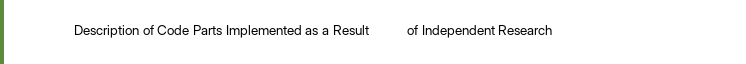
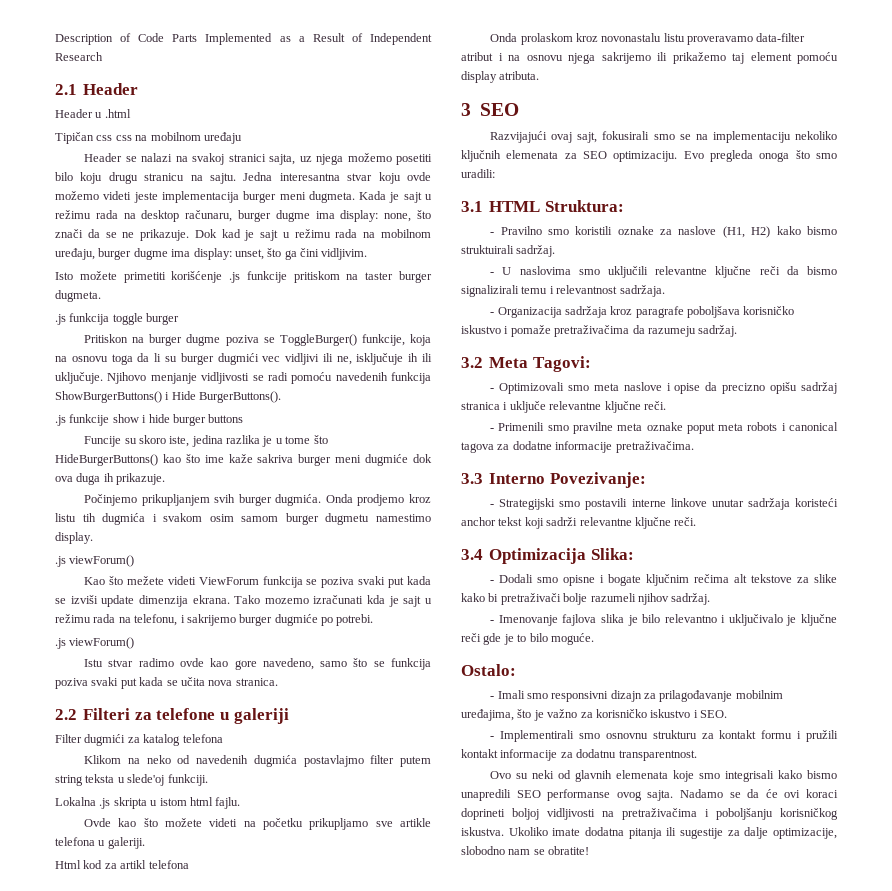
(553, 30) none -> [55,83,139,95] [55,109,131,118] [55,132,242,144] [84,153,433,165] [55,172,431,184] [55,191,433,203] [55,210,432,222] [55,229,432,241] [55,248,368,260] [55,271,432,283] [55,290,101,302] [55,313,180,325] [84,334,432,346] [55,353,432,365] [55,372,431,384] [55,391,282,403] [55,414,244,426] [84,435,328,447] [55,454,433,466] [55,473,166,485] [84,494,432,506] [55,513,431,525] [55,532,93,544] [55,555,135,567] [84,576,431,588] [55,595,432,607] [55,614,374,626] [55,637,135,649] [84,658,432,670] [55,677,278,689] [55,708,289,724] [55,734,223,746] [84,755,432,767] [55,774,208,786] [55,797,241,809] [84,818,431,830] [55,837,145,849] [55,860,189,869] [490,33,806,45] [461,52,838,64] [461,71,540,83] [461,103,520,116] [490,131,837,143] [461,150,837,162] [461,169,495,178] [461,200,624,212] [490,226,837,238] [461,245,556,257] [490,266,837,278] [461,285,665,297] [490,306,795,318] [461,325,738,337] [461,356,591,372] [490,382,837,394] [461,401,666,413] [490,422,838,434] [461,441,694,453] [461,472,646,488] [490,498,838,510] [461,517,697,529] [461,548,634,564] [490,574,837,586] [461,593,711,605] [490,614,837,626] [461,633,594,645] [461,664,516,676] [490,690,783,702] [461,709,727,721] [490,730,838,742] [461,749,697,761] [490,770,837,782] [461,789,839,801] [461,808,838,820] [461,827,837,839] [461,846,590,855] // 2.1 Header // Header u .html // Tipičan css css na mobilnom uređaju // Header se nalazi na svakoj stranici sajta, uz njega možemo posetiti bilo koju drugu stranicu na sajtu. Jedna interesantna stvar koju ovde možemo videti jeste implementacija burger meni dugmeta. Kada je sajt u režimu rada na desktop računaru, burger dugme ima display: none, što znači da se ne prikazuje. Dok kad je sajt u režimu rada na mobilnom uređaju, burger dugme ima display: unset, što ga čini vidljivim. // Isto možete primetiti korišćenje .js funkcije pritiskom na taster burger dugmeta. // .js funkcija toggle burger // Pritiskon na burger dugme poziva se ToggleBurger() funkcije, koja na osnovu toga da li su burger dugmići vec vidljivi ili ne, isključuje ih ili uključuje. Njihovo menjanje vidljivosti se radi pomoću navedenih funkcija ShowBurgerButtons() i Hide BurgerButtons(). // .js funkcije show i hide burger buttons // Funcije su skoro iste, jedina razlika je u tome što HideBurgerButtons() kao što ime kaže sakriva burger meni dugmiće dok ova duga ih prikazuje. // Počinjemo prikupljanjem svih burger dugmića. Onda prodjemo kroz listu tih dugmića i svakom osim samom burger dugmetu namestimo display. // .js viewForum() // Kao što mežete videti ViewForum funkcija se poziva svaki put kada se izviši update dimenzija ekrana. Tako mozemo izračunati kda je sajt u režimu rada na telefonu, i sakrijemo burger dugmiće po potrebi. // .js viewForum() // Istu stvar radimo ovde kao gore navedeno, samo što se funkcija poziva svaki put kada se učita nova stranica. // 2.2 Filteri za telefone u galeriji // Filter dugmići za katalog telefona // Klikom na neko od navedenih dugmića postavlajmo filter putem string teksta u slede'oj funkciji. // Lokalna .js skripta u istom html fajlu. // Ovde kao što možete videti na početku prikupljamo sve artikle telefona u galeriji. // Html kod za artikl telefona // Onda prolaskom kroz novonastalu listu proveravamo data-filter atribut i na osnovu njega sakrijemo ili prikažemo taj element pomoću display atributa. // 3 SEO // Razvijajući ovaj sajt, fokusirali smo se na implementaciju nekoliko ključnih elemenata za SEO optimizaciju. Evo pregleda onoga što smo uradili: // 3.1 HTML Struktura: // - Pravilno smo koristili oznake za naslove (H1, H2) kako bismo struktuirali sadržaj. // - U naslovima smo uključili relevantne ključne reči da bismo signalizirali temu i relevantnost sadržaja. // - Organizacija sadržaja kroz paragrafe poboljšava korisničko iskustvo i pomaže pretraživačima da razumeju sadržaj. // 3.2 Meta Tagovi: // - Optimizovali smo meta naslove i opise da precizno opišu sadržaj stranica i uključe relevantne ključne reči. // - Primenili smo pravilne meta oznake poput meta robots i canonical tagova za dodatne informacije pretraživačima. // 3.3 Interno Povezivanje: // - Strategijski smo postavili interne linkove unutar sadržaja koristeći anchor tekst koji sadrži relevantne ključne reči. // 3.4 Optimizacija Slika: // - Dodali smo opisne i bogate ključnim rečima alt tekstove za slike kako bi pretraživači bolje razumeli njihov sadržaj. // - Imenovanje fajlova slika je bilo relevantno i uključivalo je ključne reči gde je to bilo moguće. // Ostalo: // - Imali smo responsivni dizajn za prilagođavanje mobilnim uređajima, što je važno za korisničko iskustvo i SEO. // - Implementirali smo osnovnu strukturu za kontakt formu i pružili kontakt informacije za dodatnu transparentnost. // Ovo su neki od glavnih elemenata koje smo integrisali kako bismo unapredili SEO performanse ovog sajta. Nadamo se da će ovi koraci doprineti boljoj vidljivosti na pretraživačima i poboljšanju korisničkog iskustva. Ukoliko imate dodatna pitanja ili sugestije za dalje optimizacije, slobodno nam se obratite!

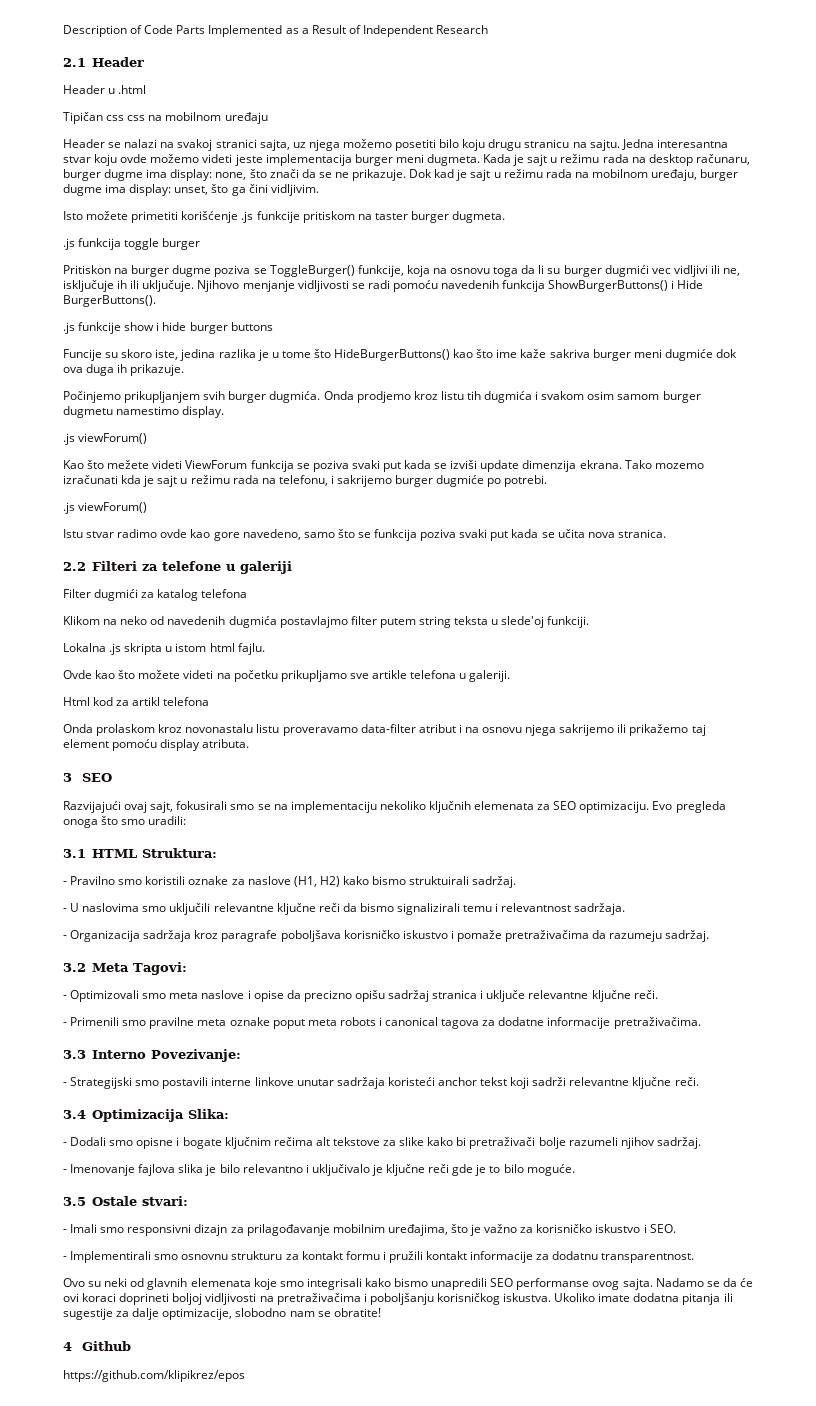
[461,664,516,676] Ostalo: -> [63,1196,188,1206] 3.5 Ostale stvari:
(590, 850) none -> [63,1341,132,1351] [63,1370,245,1382] // 4 Github // https://github.com/klipikrez/epos

